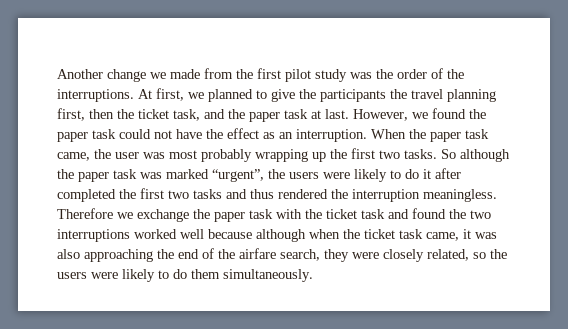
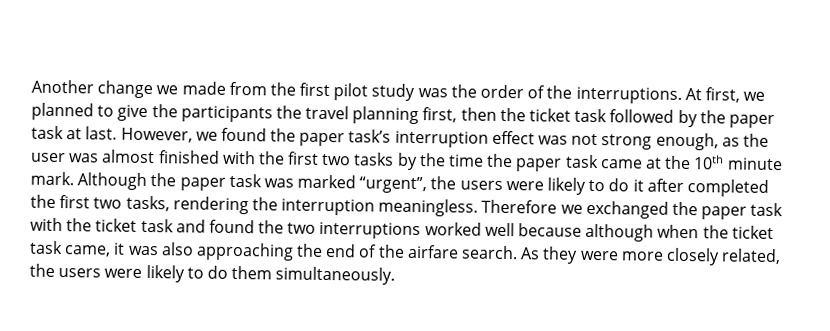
[173,109,225,121] task, and -> [574,108,698,128] task followed by
[92,128,489,142] [57,148,510,162] task could not have the effect as an interruption. When the paper task came, the user was most probably wrapping up the first two tasks. So although -> [348,129,769,151] [31,149,783,172] [30,171,148,191] task’s interruption effect was not strong enough, as the user was almost finished with the first two tasks by the time the paper task came at the 10th minute mark. Although
[193,189,328,199] tasks and thus rendered -> [125,195,249,215] tasks, rendering
[137,209,189,222] exchange -> [585,200,669,219] exchanged
[280,249,320,261] search, -> [461,245,541,260] search. As
(379, 255) none -> [620,251,664,261] more
[473,252,486,259] so -> (782, 256) none

